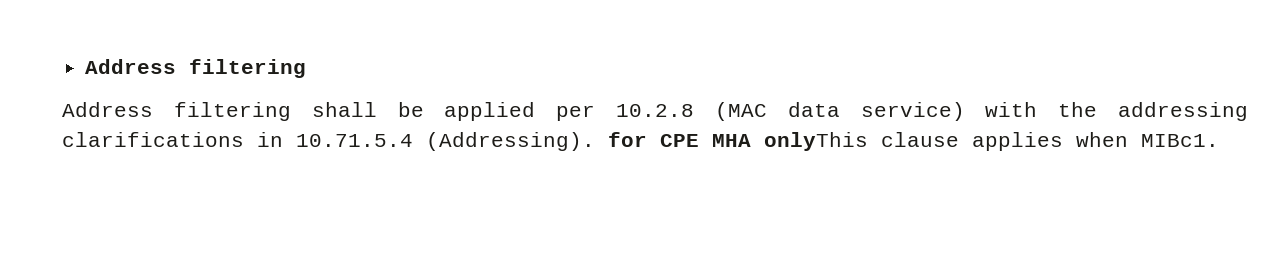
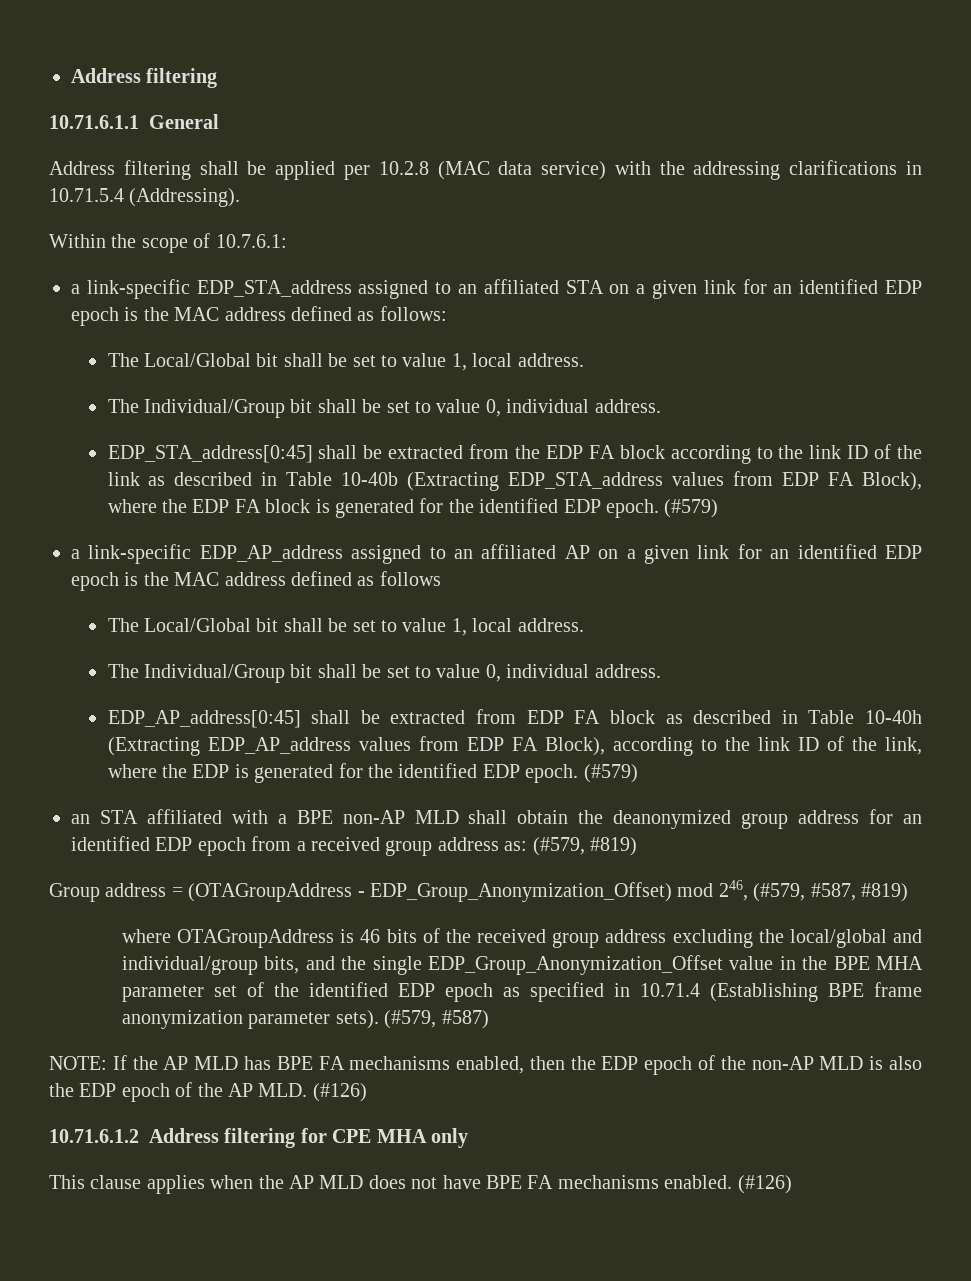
[85,59,307,78] Address filtering -> [71,68,218,88] [49,114,219,129] Address filtering // 10.71.6.1.1 General
(595, 141) none -> [49,233,287,253] [71,279,922,299] [71,306,447,326] [107,353,584,371] [107,399,661,418] [107,444,922,464] [107,471,922,491] [107,498,719,518] [71,544,922,564] [71,571,441,591] [107,618,584,636] [107,664,661,683] [107,709,922,728] [107,736,922,756] [107,763,638,783] [71,809,922,829] [71,836,637,856] [49,880,908,902] [121,928,923,948] [121,955,923,975] [121,982,923,1002] [121,1010,489,1029] [49,1055,922,1075] [49,1082,367,1102] [49,1128,296,1148] // Within the scope of 10.7.6.1: // a link-specific EDP_STA_address assigned to an affiliated STA on a given link for an identified EDP epoch is the MAC address defined as follows: // The Local/Global bit shall be set to value 1, local address. // The Individual/Group bit shall be set to value 0, individual address. // EDP_STA_address[0:45] shall be extracted from the EDP FA block according to the link ID of the link as described in Table 10-40b (Extracting EDP_STA_address values from EDP FA Block), where the EDP FA block is generated for the identified EDP epoch. (#579) // a link-specific EDP_AP_address assigned to an affiliated AP on a given link for an identified EDP epoch is the MAC address defined as follows // The Local/Global bit shall be set to value 1, local address. // The Individual/Group bit shall be set to value 0, individual address. // EDP_AP_address[0:45] shall be extracted from EDP FA block as described in Table 10-40h (Extracting EDP_AP_address values from EDP FA Block), according to the link ID of the link, where the EDP is generated for the identified EDP epoch. (#579) // an STA affiliated with a BPE non-AP MLD shall obtain the deanonymized group address for an identified EDP epoch from a received group address as: (#579, #819) // Group address = (OTAGroupAddress - EDP_Group_Anonymization_Offset) mod 246, (#579, #587, #819) // where OTAGroupAddress is 46 bits of the received group address excluding the local/global and individual/group bits, and the single EDP_Group_Anonymization_Offset value in the BPE MHA parameter set of the identified EDP epoch as specified in 10.71.4 (Establishing BPE frame anonymization parameter sets). (#579, #587) // NOTE: If the AP MLD has BPE FA mechanisms enabled, then the EDP epoch of the non-AP MLD is also the EDP epoch of the AP MLD. (#126) // 10.71.6.1.2 Address filtering
[764,132,868,151] onlyThis -> [430,1128,468,1148] [49,1175,85,1189] only // This
[1141,134,1219,147] MIBc1. -> [258,1175,792,1194] the AP MLD does not have BPE FA mechanisms enabled. (#126)

